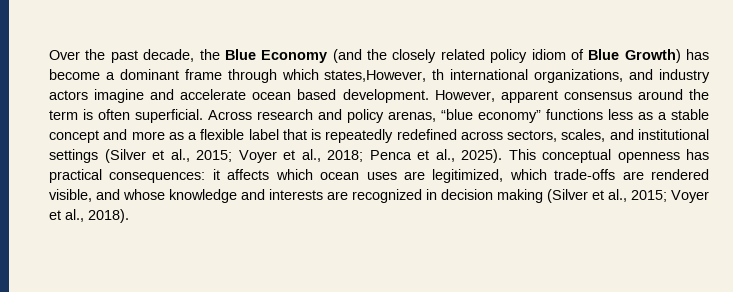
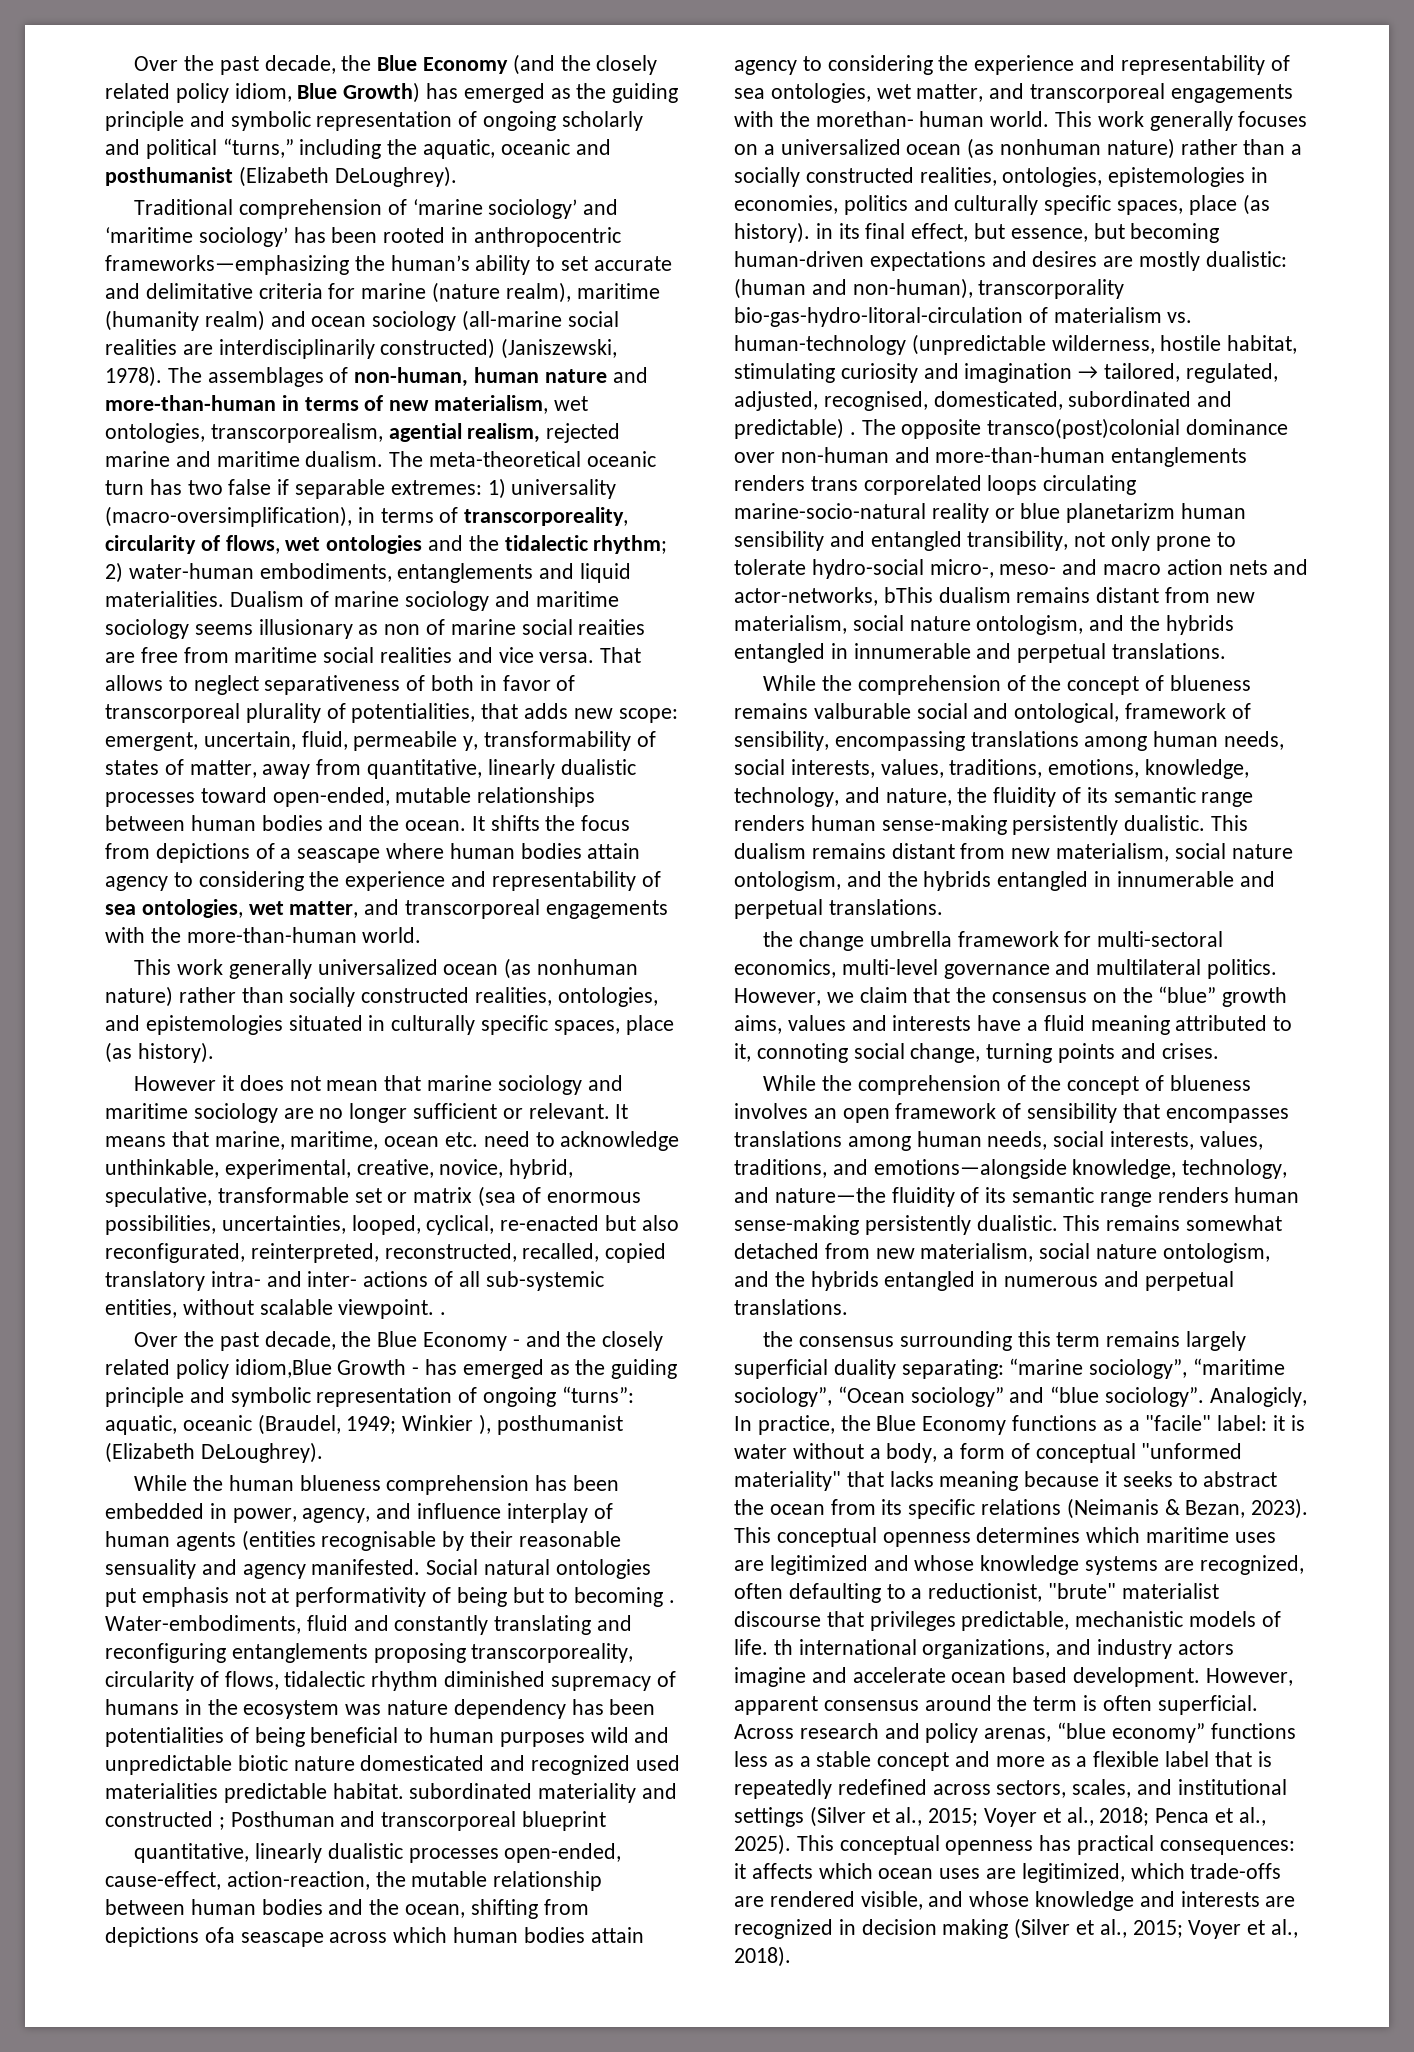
[531,49,584,60] idiom of -> [234,83,292,102] idiom,
[49,69,427,83] become a dominant frame through which states,However, -> [463,83,679,103] [105,111,643,131] [105,138,611,159] [105,166,457,187] [134,199,619,219] [105,227,621,247] [105,255,672,275] [105,282,660,303] [105,310,619,331] [105,338,618,359] [105,366,648,387] [105,395,588,414] [105,423,621,443] [105,451,656,467] [105,478,617,499] [105,506,629,527] [105,535,668,554] [105,562,632,583] [105,591,619,611] [105,619,646,639] [105,647,642,663] [105,675,576,695] [105,703,678,723] [105,731,656,751] [105,759,636,779] [105,787,596,807] [105,815,631,831] [105,843,641,863] [105,871,661,891] [105,899,668,919] [105,927,422,943] [134,958,638,979] [105,986,658,1007] [105,1015,674,1035] [105,1042,214,1063] [134,1075,623,1095] [105,1103,629,1123] [105,1131,680,1151] [105,1159,574,1179] [105,1186,641,1207] [105,1215,679,1235] [105,1243,667,1263] [105,1271,604,1291] [105,1299,447,1319] [134,1331,664,1351] [105,1359,678,1379] [105,1386,634,1407] [105,1414,623,1435] [105,1442,323,1463] [134,1475,619,1495] [105,1503,613,1523] [105,1530,621,1551] [105,1559,651,1579] [105,1587,676,1607] [105,1615,633,1635] [105,1643,634,1663] [105,1671,676,1691] [105,1699,656,1719] [105,1727,670,1747] [105,1755,680,1775] [105,1783,678,1803] [105,1811,607,1831] [134,1843,622,1863] [105,1871,603,1891] [105,1899,589,1919] [105,1927,644,1947] [734,55,1290,75] [734,83,1293,103] [734,111,1308,131] [734,138,1303,159] [734,167,1269,187] [734,194,1270,215] [734,222,1220,243] [734,251,1287,271] [734,278,1125,299] [734,307,1193,327] [734,334,1298,355] [734,363,1278,383] [734,391,1233,411] [734,418,1289,439] [734,447,1248,467] [734,475,1137,495] [734,503,1247,523] [734,531,1236,551] [734,559,1309,579] [734,587,1255,606] [734,615,1234,635] [734,643,1227,663] [763,675,1251,695] [734,703,1251,723] [734,731,1285,751] [734,759,1250,779] [734,787,1254,807] [734,815,1249,835] [734,843,1293,862] [734,871,1275,891] [734,899,943,919] [763,931,1224,951] [734,959,1278,979] [734,986,1288,1007] [734,1015,1293,1035] [734,1043,1219,1063] [763,1075,1251,1095] [734,1103,1289,1123] [734,1131,1263,1151] [734,1159,1288,1179] [734,1187,1300,1207] [734,1215,1283,1235] [734,1243,1270,1263] [734,1271,1234,1291] [734,1299,848,1315] [763,1331,1246,1351] [734,1358,1286,1379] [734,1386,1307,1407] [734,1415,1305,1435] [734,1443,1243,1463] [734,1471,1278,1491] [734,1498,1309,1519] [734,1527,1276,1547] [734,1555,1304,1575] [734,1583,1219,1603] [734,1611,1281,1631] [734,1639,768,1655] emerged as the guiding principle and symbolic representation of ongoing scholarly and political “turns,” including the aquatic, oceanic and posthumanist (Elizabeth DeLoughrey). // Traditional comprehension of ‘marine sociology’ and ‘maritime sociology’ has been rooted in anthropocentric frameworks—emphasizing the human’s ability to set accurate and delimitative criteria for marine (nature realm), maritime (humanity realm) and ocean sociology (all-marine social realities are interdisciplinarily constructed) (Janiszewski, 1978). The assemblages of non-human, human nature and more-than-human in terms of new materialism, wet ontologies, transcorporealism, agential realism, rejected marine and maritime dualism. The meta-theoretical oceanic turn has two false if separable extremes: 1) universality (macro-oversimplification), in terms of transcorporeality, circularity of flows, wet ontologies and the tidalectic rhythm; 2) water-human embodiments, entanglements and liquid materialities. Dualism of marine sociology and maritime sociology seems illusionary as non of marine social reaities are free from maritime social realities and vice versa. That allows to neglect separativeness of both in favor of transcorporeal plurality of potentialities, that adds new scope: emergent, uncertain, fluid, permeabile y, transformability of states of matter, away from quantitative, linearly dualistic processes toward open-ended, mutable relationships between human bodies and the ocean. It shifts the focus from depictions of a seascape where human bodies attain agency to considering the experience and representability of sea ontologies, wet matter, and transcorporeal engagements with the more-than-human world. // This work generally universalized ocean (as nonhuman nature) rather than socially constructed realities, ontologies, and epistemologies situated in culturally specific spaces, place (as history). // However it does not mean that marine sociology and maritime sociology are no longer sufficient or relevant. It means that marine, maritime, ocean etc. need to acknowledge unthinkable, experimental, creative, novice, hybrid, speculative, transformable set or matrix (sea of enormous possibilities, uncertainties, looped, cyclical, re-enacted but also reconfigurated, reinterpreted, reconstructed, recalled, copied translatory intra- and inter- actions of all sub-systemic entities, without scalable viewpoint. . // Over the past decade, the Blue Economy - and the closely related policy idiom,Blue Growth - has emerged as the guiding principle and symbolic representation of ongoing “turns”: aquatic, oceanic (Braudel, 1949; Winkier ), posthumanist (Elizabeth DeLoughrey). // While the human blueness comprehension has been embedded in power, agency, and influence interplay of human agents (entities recognisable by their reasonable sensuality and agency manifested. Social natural ontologies put emphasis not at performativity of being but to becoming . Water-embodiments, fluid and constantly translating and reconfiguring entanglements proposing transcorporeality, circularity of flows, tidalectic rhythm diminished supremacy of humans in the ecosystem was nature dependency has been potentialities of being beneficial to human purposes wild and unpredictable biotic nature domesticated and recognized used materialities predictable habitat. subordinated materiality and constructed ; Posthuman and transcorporeal blueprint // quantitative, linearly dualistic processes open-ended, cause-effect, action-reaction, the mutable relationship between human bodies and the ocean, shifting from depictions ofa seascape across which human bodies attain agency to considering the experience and representability of sea ontologies, wet matter, and transcorporeal engagements with the morethan- human world. This work generally focuses on a universalized ocean (as nonhuman nature) rather than a socially constructed realities, ontologies, epistemologies in economies, politics and culturally specific spaces, place (as history). in its final effect, but essence, but becoming human-driven expectations and desires are mostly dualistic: (human and non-human), transcorporality bio-gas-hydro-litoral-circulation of materialism vs. human-technology (unpredictable wilderness, hostile habitat, stimulating curiosity and imagination → tailored, regulated, adjusted, recognised, domesticated, subordinated and predictable) . The opposite transco(post)colonial dominance over non-human and more-than-human entanglements renders trans corporelated loops circulating marine-socio-natural reality or blue planetarizm human sensibility and entangled transibility, not only prone to tolerate hydro-social micro-, meso- and macro action nets and actor-networks, bThis dualism remains distant from new materialism, social nature ontologism, and the hybrids entangled in innumerable and perpetual translations. // While the comprehension of the concept of blueness remains valburable social and ontological, framework of sensibility, encompassing translations among human needs, social interests, values, traditions, emotions, knowledge, technology, and nature, the fluidity of its semantic range renders human sense-making persistently dualistic. This dualism remains distant from new materialism, social nature ontologism, and the hybrids entangled in innumerable and perpetual translations. // the change umbrella framework for multi-sectoral economics, multi-level governance and multilateral politics. However, we claim that the consensus on the “blue” growth aims, values and interests have a fluid meaning attributed to it, connoting social change, turning points and crises. // While the comprehension of the concept of blueness involves an open framework of sensibility that encompasses translations among human needs, social interests, values, traditions, and emotions—alongside knowledge, technology, and nature—the fluidity of its semantic range renders human sense-making persistently dualistic. This remains somewhat detached from new materialism, social nature ontologism, and the hybrids entangled in numerous and perpetual translations. // the consensus surrounding this term remains largely superficial duality separating: “marine sociology”, “maritime sociology”, “Ocean sociology” and “blue sociology”. Analogicly, In practice, the Blue Economy functions as a "facile" label: it is water without a body, a form of conceptual "unformed materiality" that lacks meaning because it seeks to abstract the ocean from its specific relations (Neimanis & Bezan, 2023). This conceptual openness determines which maritime uses are legitimized and whose knowledge systems are recognized, often defaulting to a reductionist, "brute" materialist discourse that privileges predictable, mechanistic models of life.

